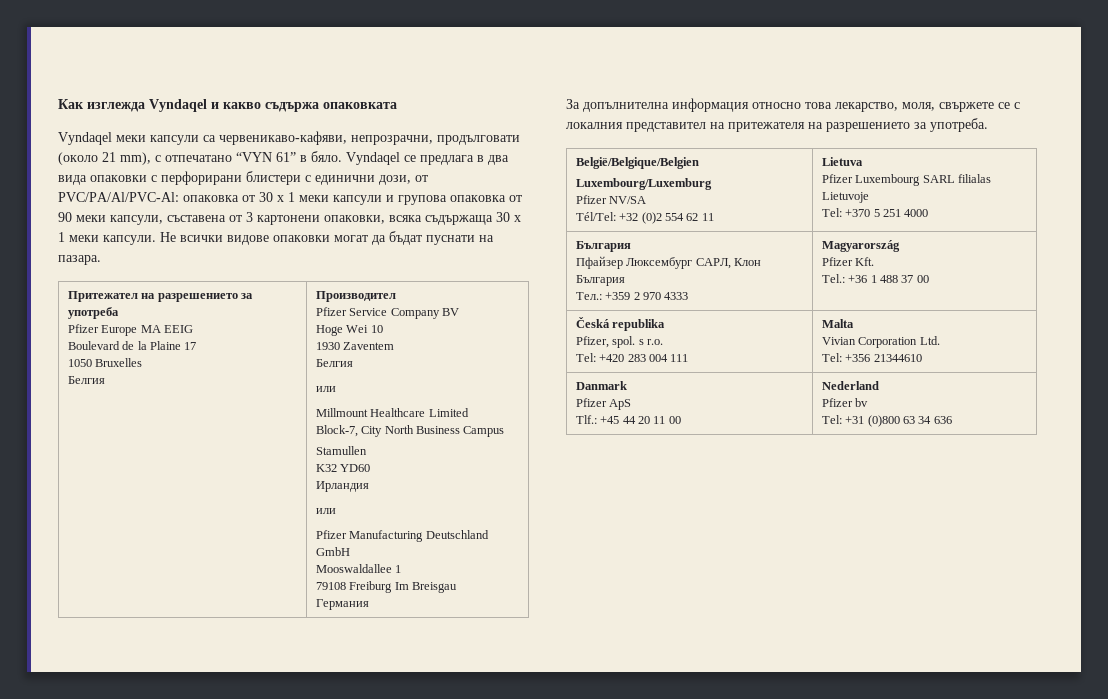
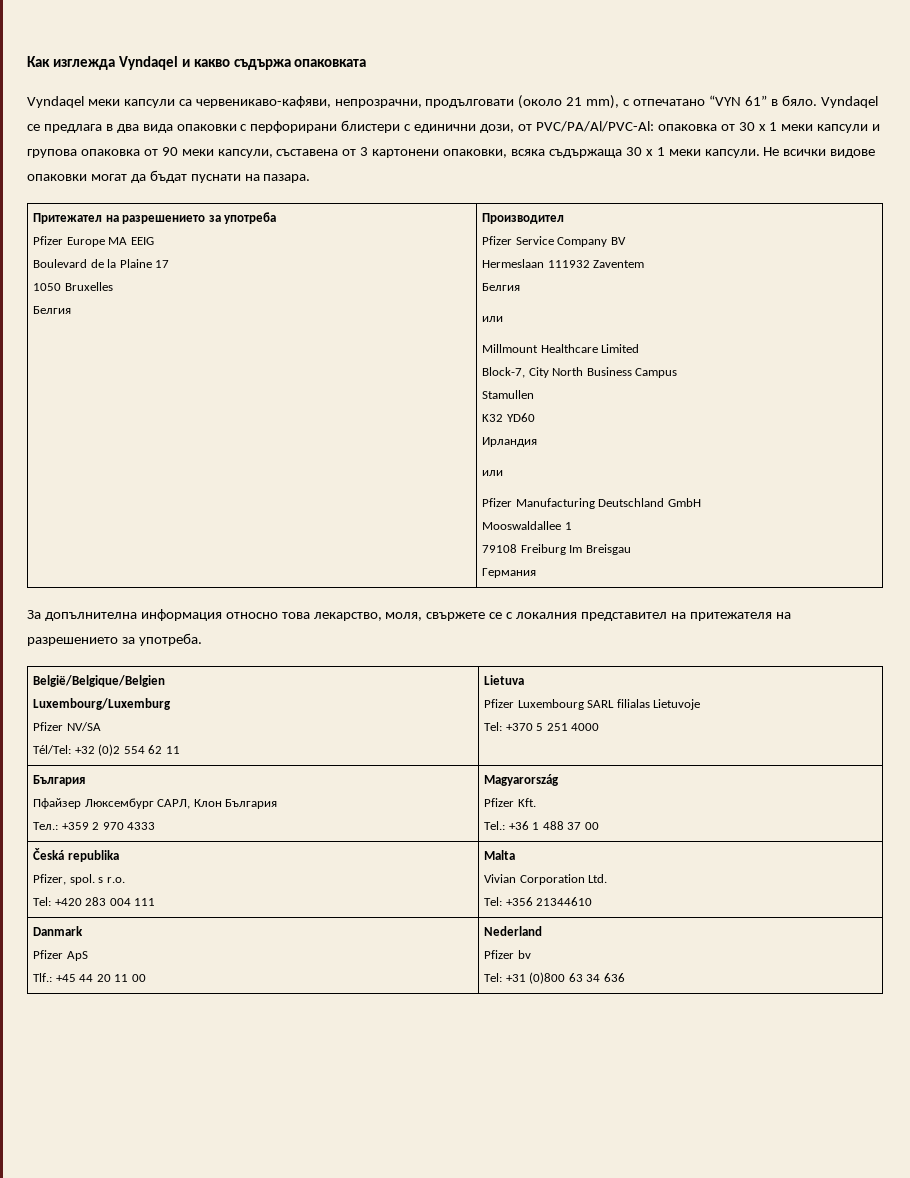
[315,325,383,336] [315,342,340,350] Hoge Wei 10 // 1930 -> [482,259,590,268] Hermeslaan 111932

